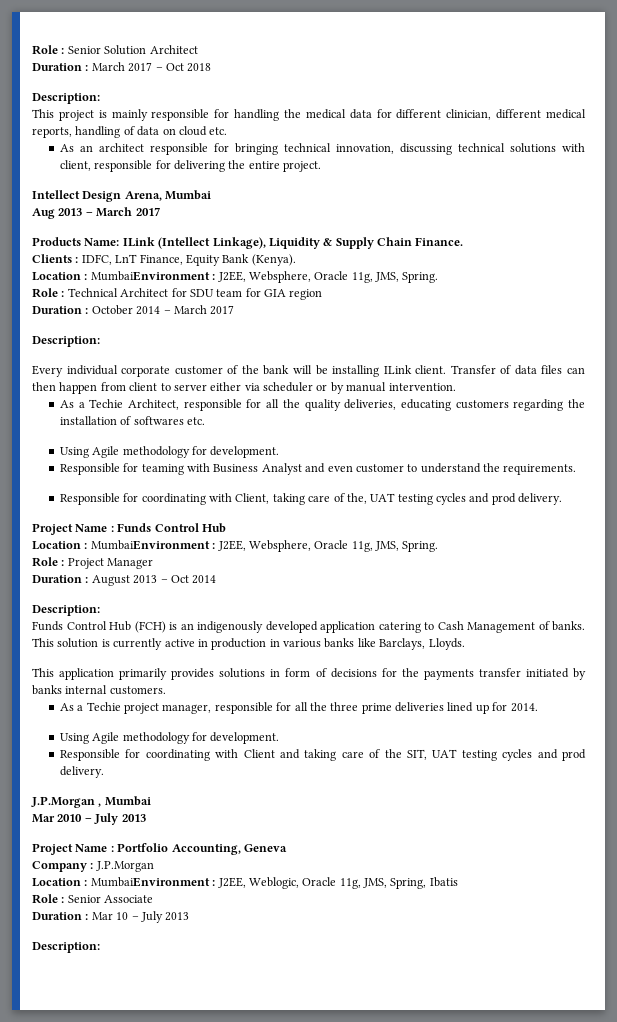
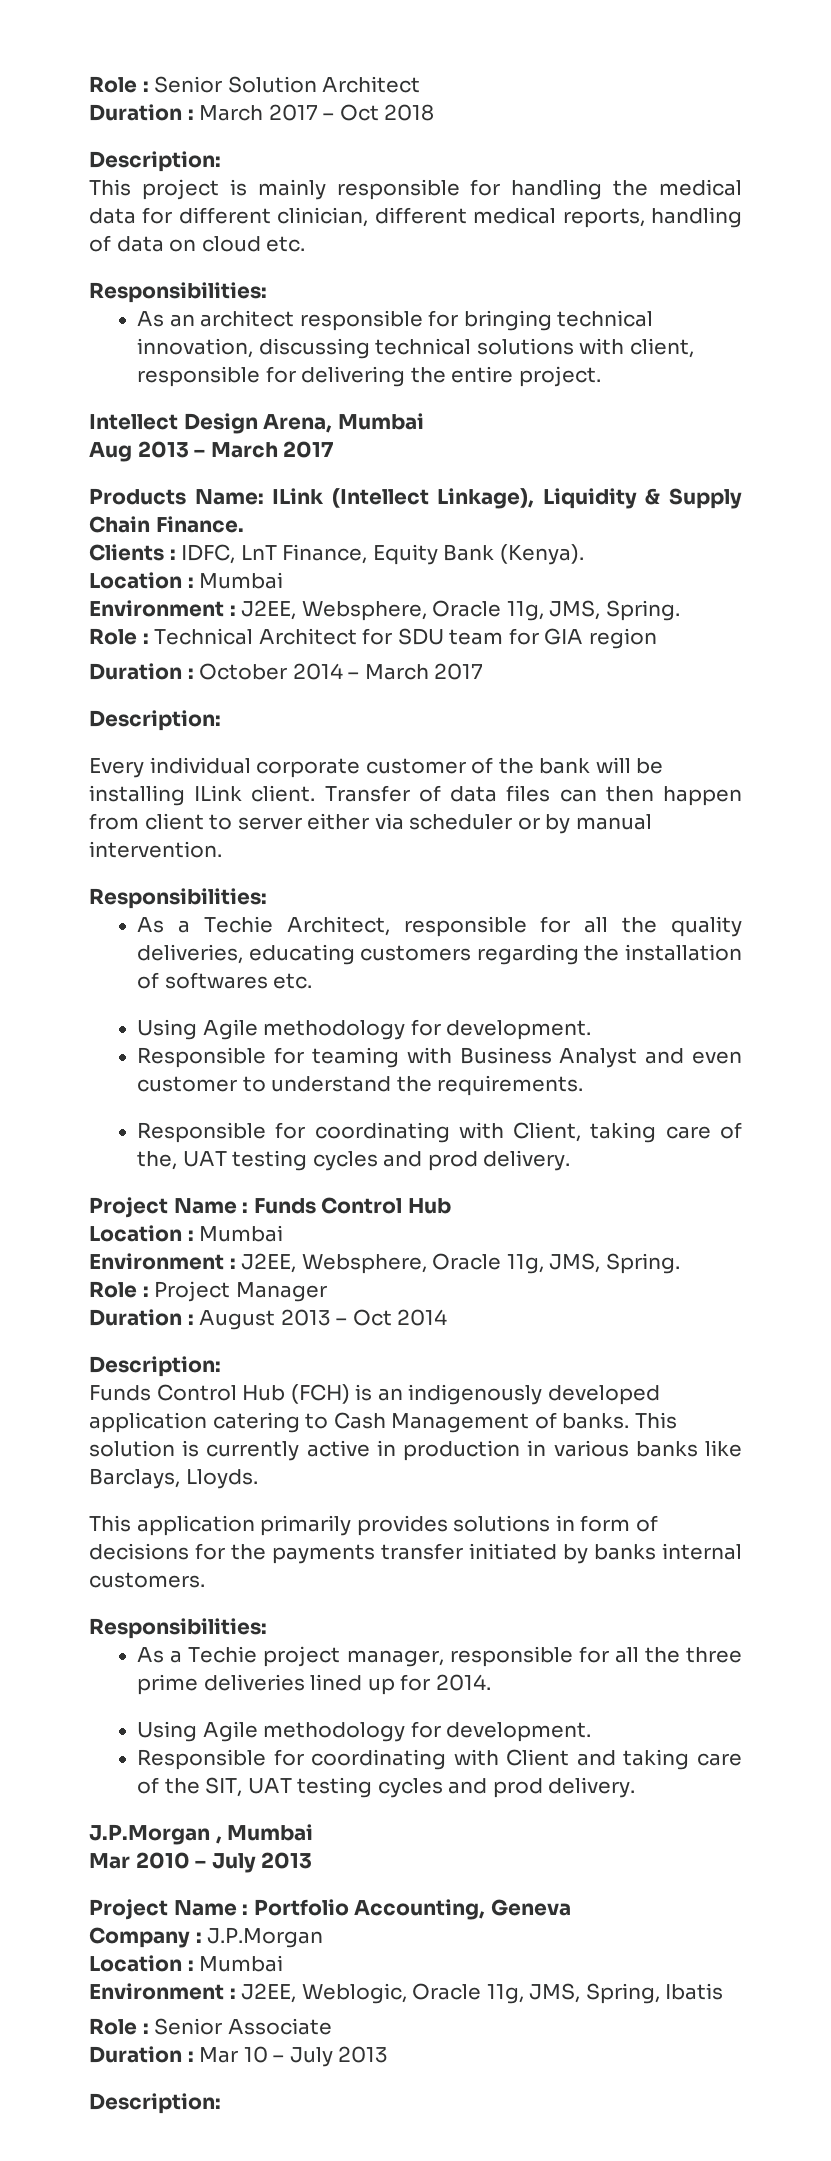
(228, 131) none -> [89,282,267,303] // Responsibilities:
[90,271,210,281] MumbaiEnvironment -> [199,572,284,589] [89,600,224,617] Mumbai // Environment
(456, 387) none -> [89,888,267,909] // Responsibilities:
[90,540,210,550] MumbaiEnvironment -> [199,1225,284,1242] [89,1253,224,1270] Mumbai // Environment
(166, 690) none -> [89,1618,267,1639] // Responsibilities:
[90,877,210,887] MumbaiEnvironment -> [199,1955,284,1972] [89,1983,224,2000] Mumbai // Environment

